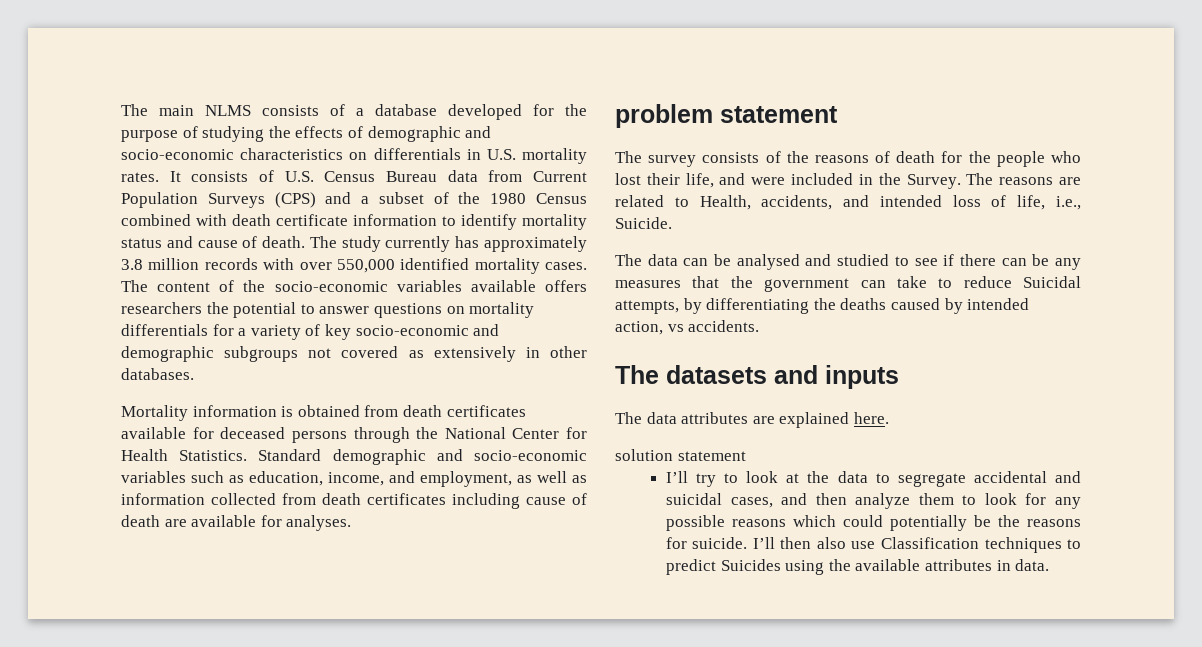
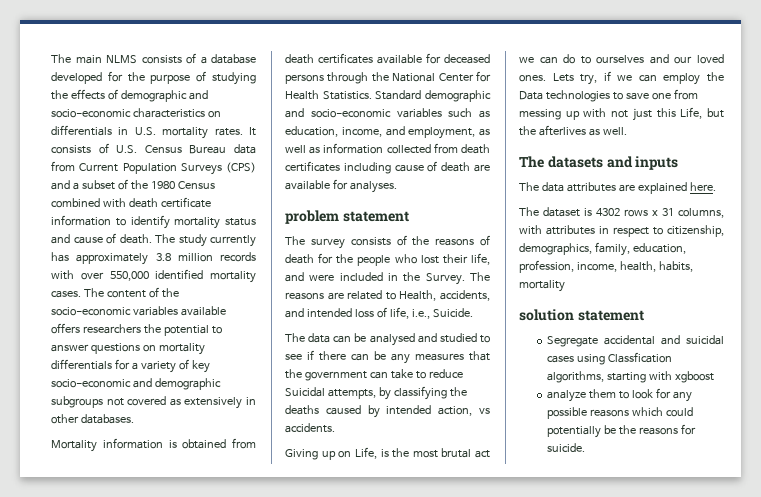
[706,298,810,314] differentiating -> [393,386,447,400] classifying
(760, 326) none -> [285,447,490,460] [519,54,724,64] [519,71,724,85] [519,89,698,102] [519,107,724,121] [519,125,627,136] // Giving up on Life, is the most brutal act we can do to ourselves and our loved ones. Lets try, if we can employ the Data technologies to save one from messing up with not just this Life, but the afterlives as well.
[615,449,746,461] [665,471,1081,487] [665,493,847,508] solution statement // I’ll try to look at the data to segregate accidental and suicidal cases, and then -> [519,207,724,218] [519,225,724,237] [519,242,686,256] [519,260,693,273] [519,280,565,292] [519,309,644,321] [546,335,724,347] [546,352,672,365] [546,371,714,383] The dataset is 4302 rows x 31 columns, with attributes in respect to citizenship, demographics, family, education, profession, income, health, habits, mortality // solution statement // Segregate accidental and suicidal cases using Classfication algorithms, starting with xgboost //
[752,537,1081,553] [665,559,1050,575] I’ll then also use Classification techniques to predict Suicides using the available attributes in data. -> (585, 447) none

